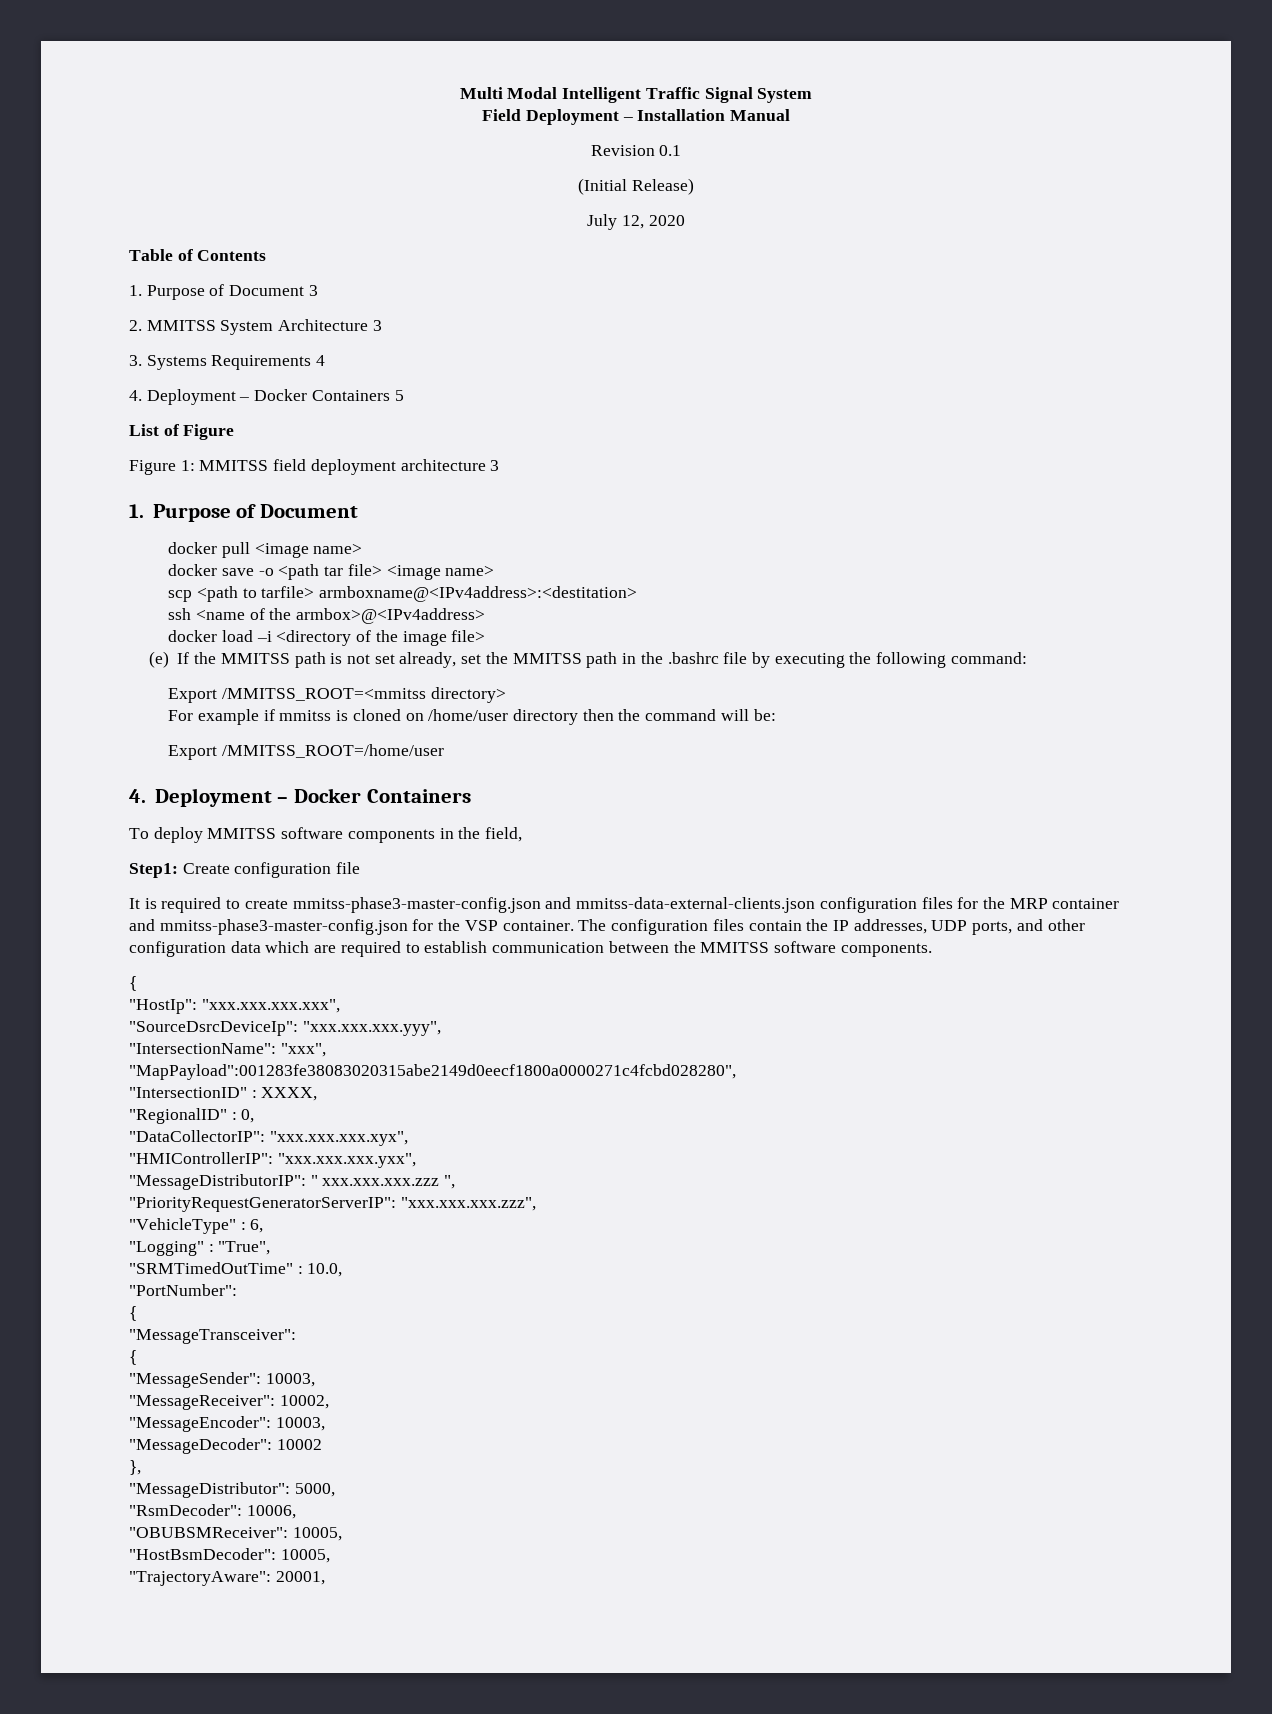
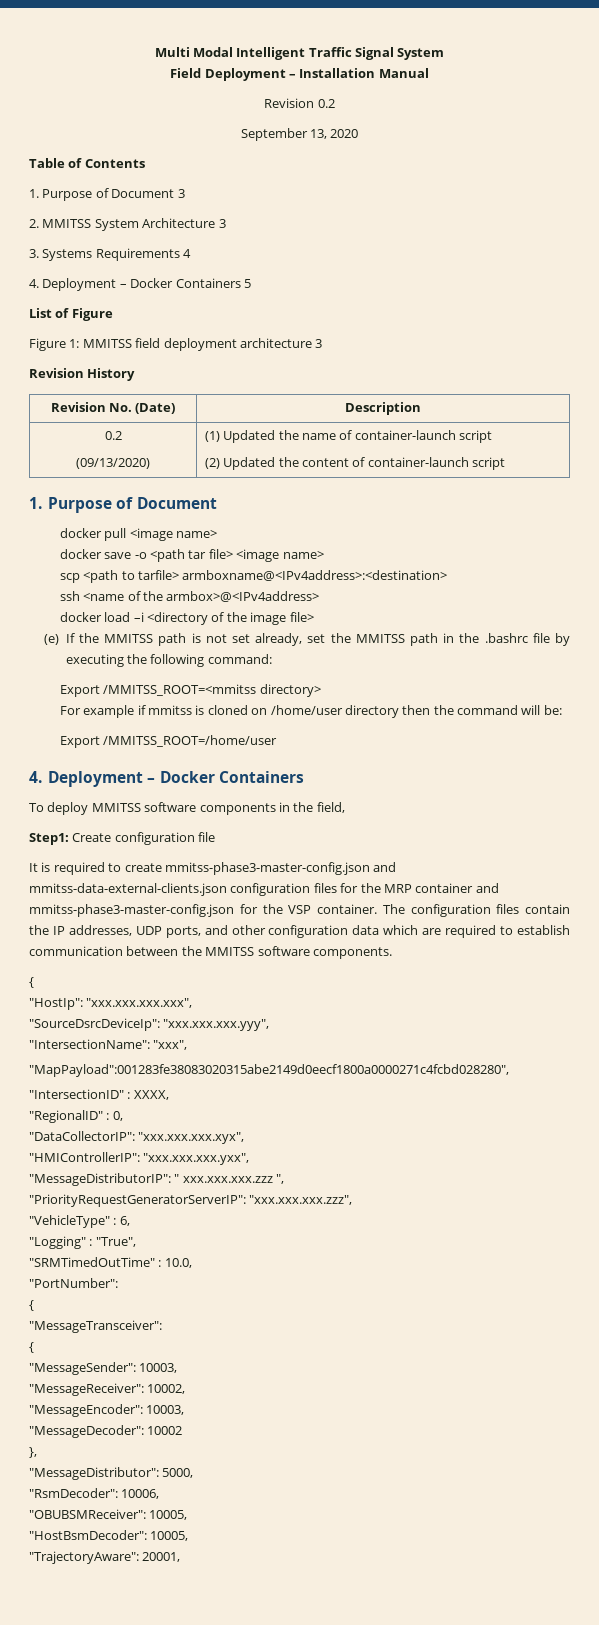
[659,145,682,156] [578,178,694,195] [587,214,644,230] 0.1 // (Initial Release) // July 12, -> [317,99,335,108] [240,128,327,141] 0.2 // September 13,
(500, 465) none -> [29,368,136,381] [50,402,176,414] [345,402,421,415] [104,431,122,440] [76,458,150,469] [204,430,493,443] [204,457,506,470] // Revision History // Revision No. (Date) | Description // 0.2 // (09/13/2020) | (1) Updated the name of container-launch script // (2) Updated the content of container-launch script
[319,586,638,602] armboxname@<IPv4address>:<destitation> -> [182,570,448,581] armboxname@<IPv4address>:<destination>

